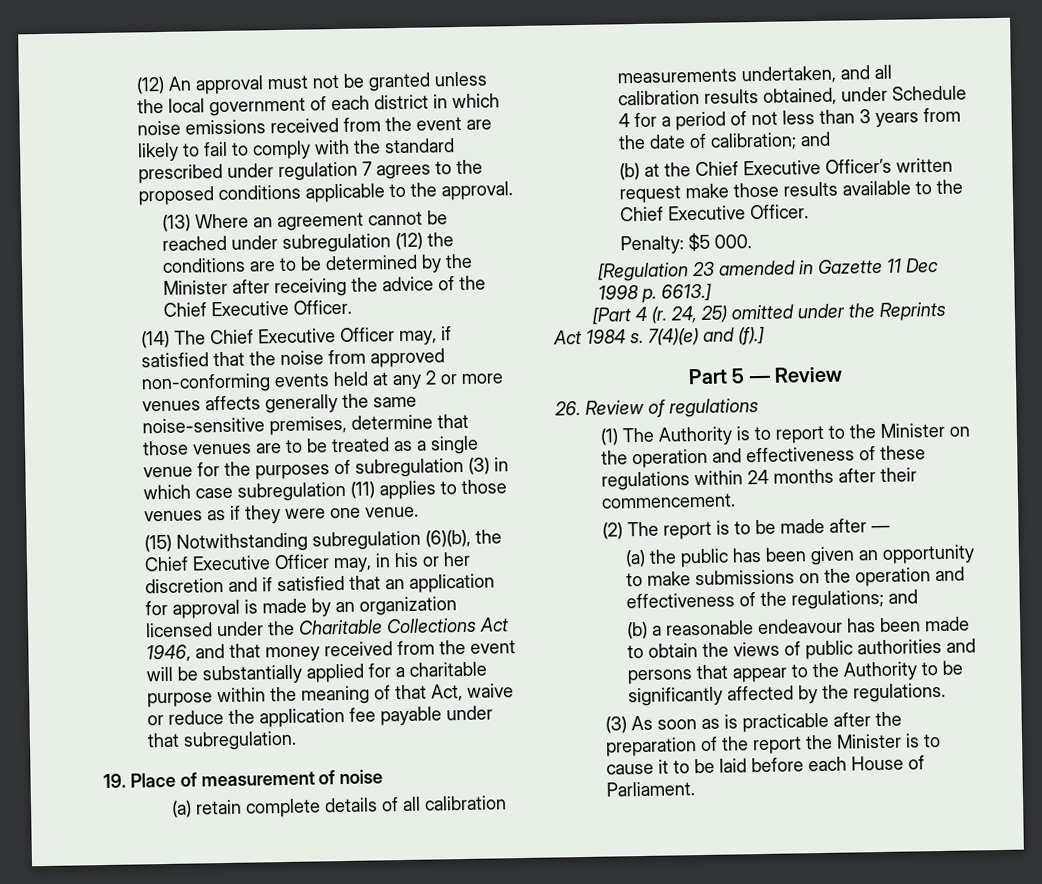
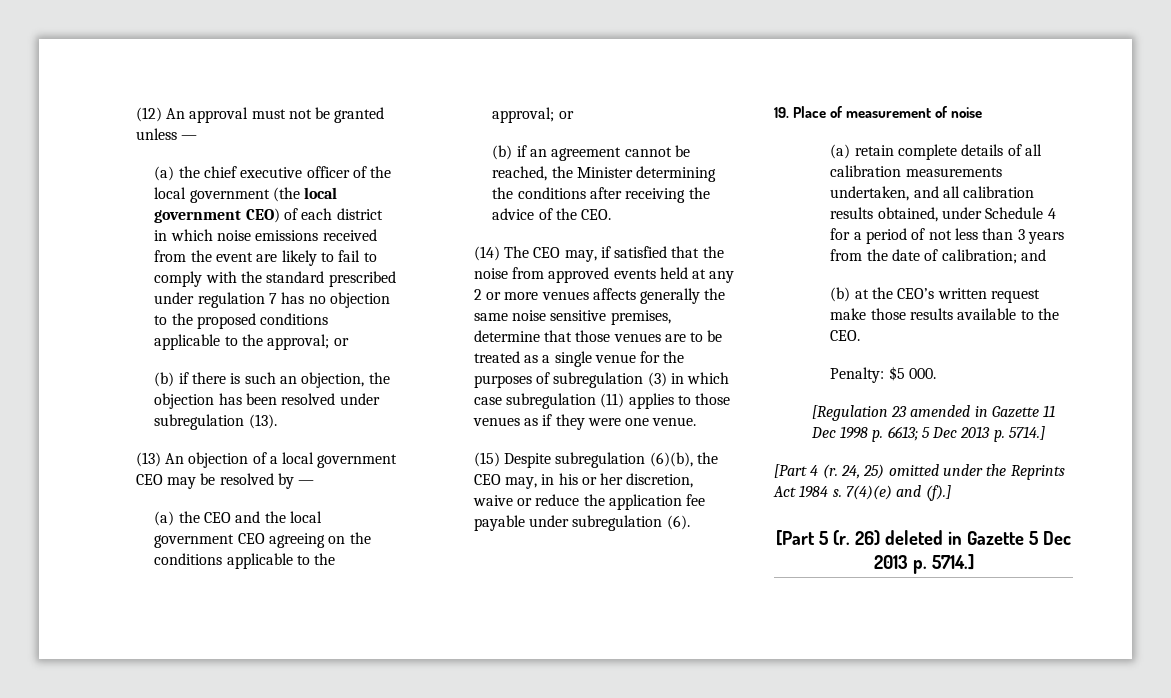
[137,97,307,117] the local government -> [180,135,197,140] [154,166,392,181] [154,187,338,203] [154,208,280,223] — // (a) the chief executive officer of the local government (the local government CEO)
[376,164,432,180] agrees -> [281,292,390,308] has no objection
[441,181,514,201] [161,210,448,232] [161,232,454,253] [161,253,473,273] [162,279,228,295] approval. // (13) Where an agreement cannot be reached under subregulation (12) the conditions are to be determined by the Minister -> [267,334,349,350] [154,372,390,388] [154,393,380,409] [154,414,277,430] [135,452,398,468] [135,473,315,489] [154,511,322,526] [154,532,371,548] [154,553,336,569] [492,107,574,123] [492,145,690,161] [492,166,717,182] [492,187,586,199] approval; or // (b) if there is such an objection, the objection has been resolved under subregulation (13). // (13) An objection of a local government CEO may be resolved by — // (a) the CEO and the local government CEO agreeing on the conditions applicable to the approval; or // (b) if an agreement cannot be reached, the Minister determining the conditions
[162,299,352,317] Chief Executive Officer. -> [581,209,612,220] CEO.
[210,327,396,345] Chief Executive Officer -> [533,247,561,258] CEO
[141,373,272,394] non-conforming -> (610, 275) none
[142,417,266,434] noise-sensitive -> [511,310,607,321] noise sensitive
[176,532,309,553] Notwithstanding -> [503,453,551,468] Despite
[144,554,331,572] Chief Executive Officer -> [473,474,501,485] CEO
[145,573,496,594] [145,596,458,619] [145,617,510,638] [146,639,517,663] [146,661,488,685] [147,684,464,708] discretion and if satisfied that an application for approval is made by an organization licensed under the Charitable Collections Act 1946, and that money received from the event will be substantially applied for a charitable purpose within the meaning of that Act, -> [626,473,694,488] discretion,
[147,730,298,751] that subregulation. -> [572,515,690,531] subregulation (6).
[694,158,892,177] Chief Executive Officer’s -> [897,288,935,299] CEO’s
[619,204,809,222] Chief Executive Officer. -> [830,330,861,341] CEO.
[661,283,713,302] 6613.] -> [887,426,1046,442] 6613; 5 Dec 2013 p. 5714.]
[687,366,844,385] [554,398,759,418] [600,422,971,446] [601,445,927,469] [601,467,918,491] [601,493,737,509] [602,518,891,540] [624,544,975,568] [625,566,965,587] [625,589,918,610] [626,616,970,640] [626,638,976,660] [626,660,963,685] [627,682,946,707] [605,711,903,734] [605,733,942,757] [606,755,926,775] [606,781,696,797] Part 5 — Review // 26. Review of regulations // (1) The Authority is to report to the Minister on the operation and effectiveness of these regulations within 24 months after their commencement. // (2) The report is to be made after — // (a) the public has been given an opportunity to make submissions on the operation and effectiveness of the regulations; and // (b) a reasonable endeavour has been made to obtain the views of public authorities and persons that appear to the Authority to be significantly affected by the regulations. // (3) As soon as is practicable after the preparation of the report the Minister is to cause it to be laid before each House of Parliament. -> [776,530,1071,546] [873,554,974,574] [Part 5 (r. 26) deleted in Gazette 5 Dec 2013 p. 5714.]

